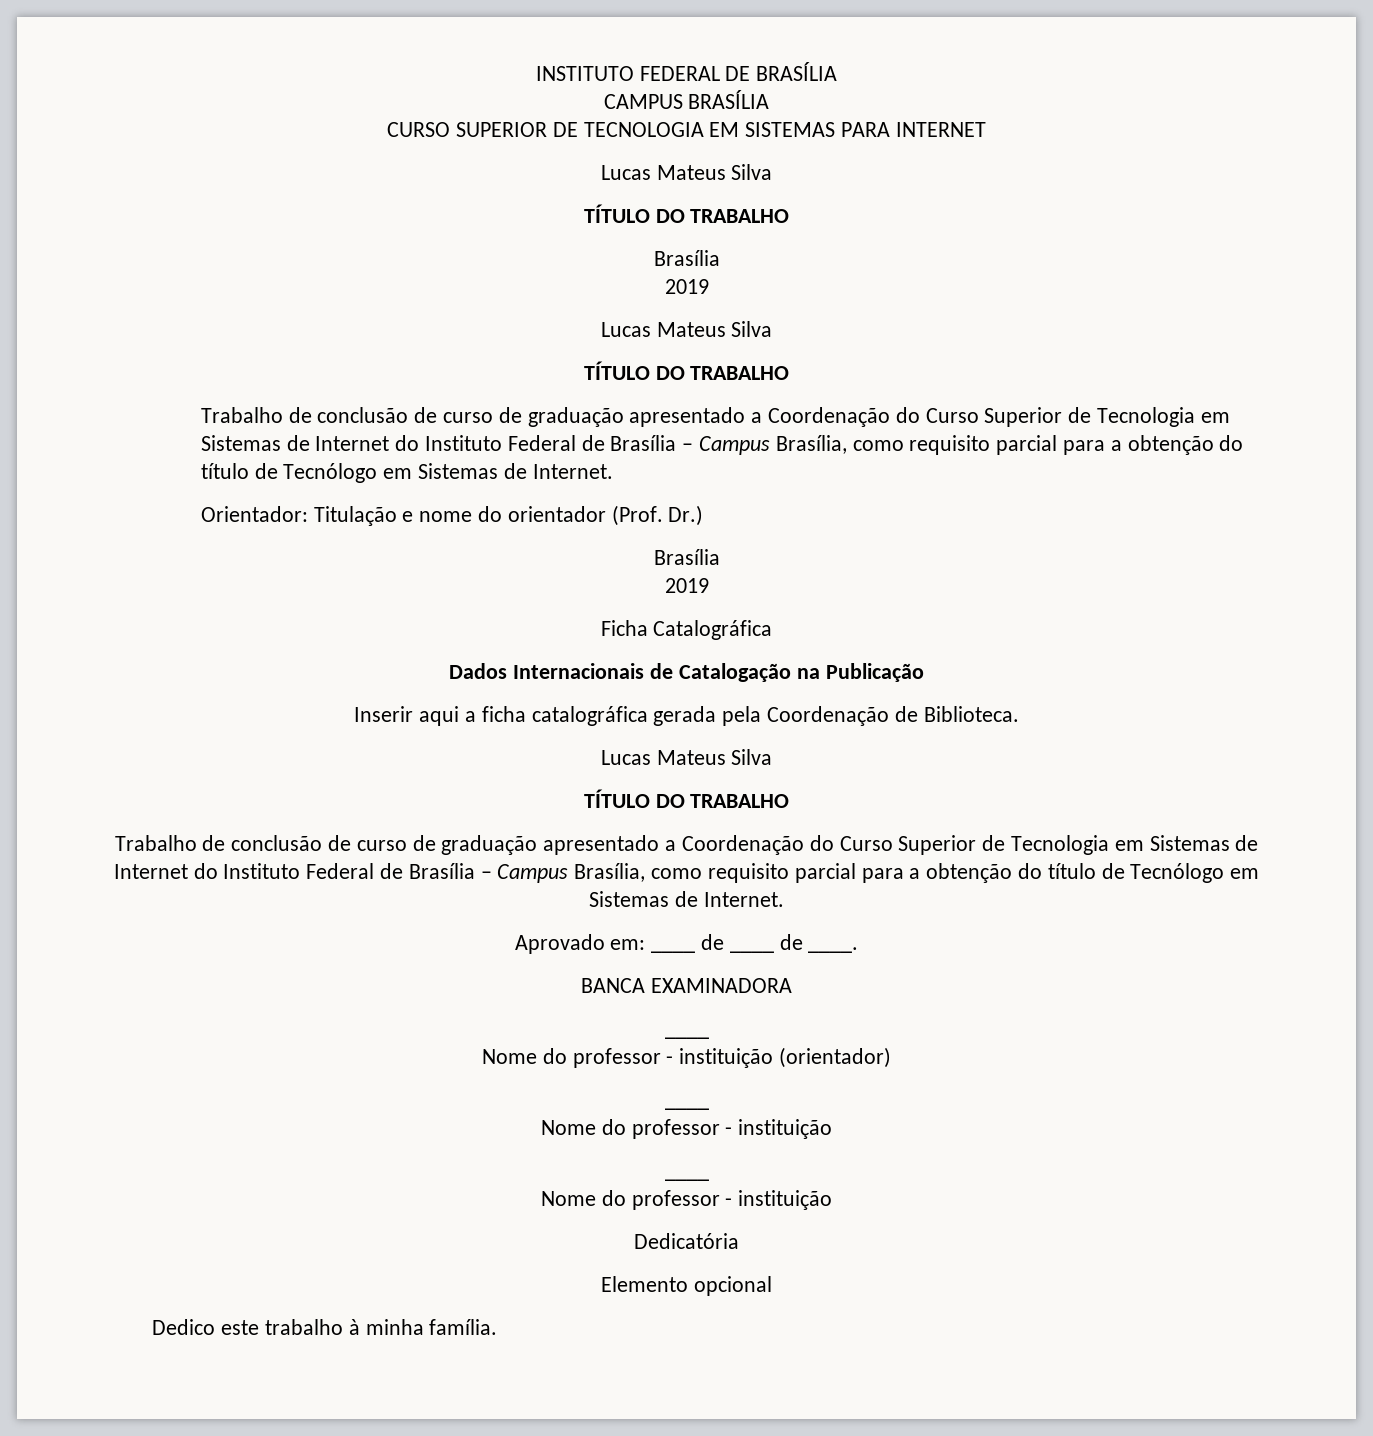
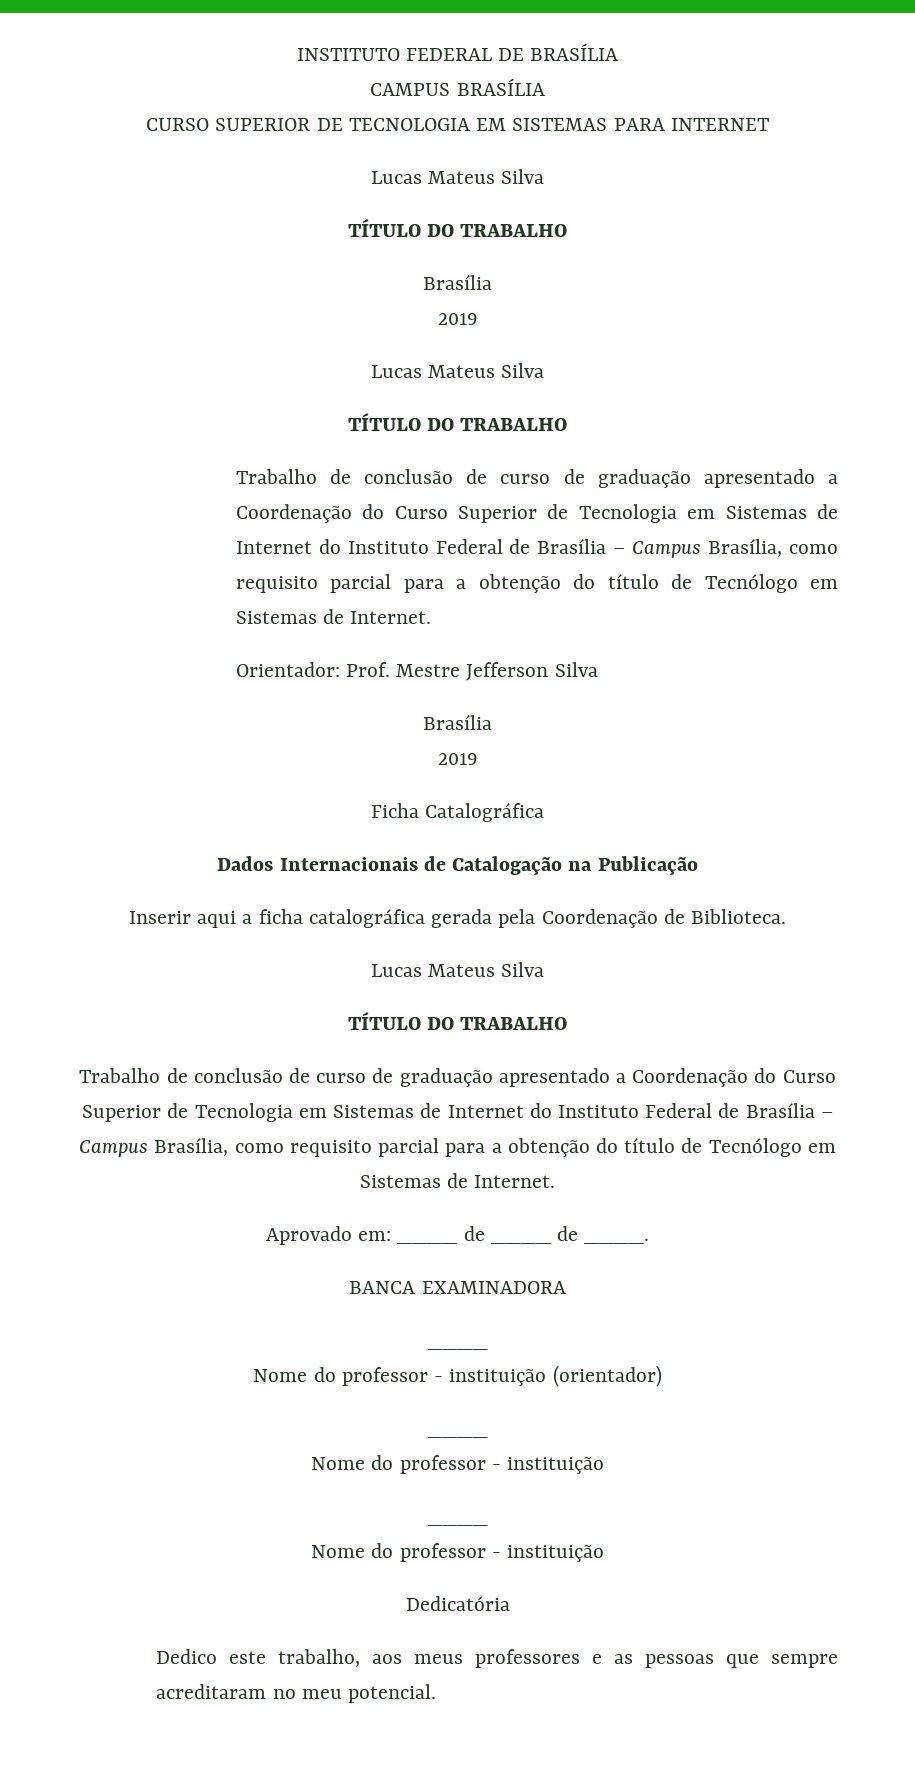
[313,505,704,526] Titulação e nome do orientador (Prof. Dr.) -> [346,662,598,681] Prof. Mestre Jefferson Silva
[601,1276,772,1296] // Elemento opcional -> (510, 1603) none
[264,1319,498,1335] trabalho à minha família. -> [278,1649,838,1668] [156,1684,437,1703] trabalho, aos meus professores e as pessoas que sempre acreditaram no meu potencial.

